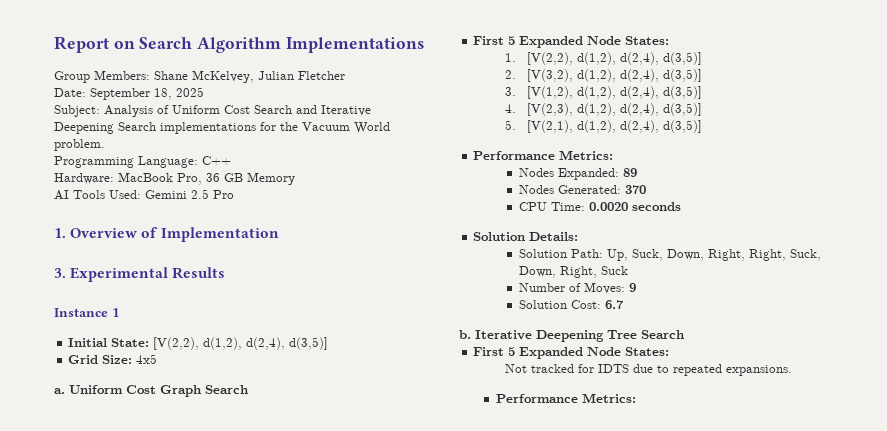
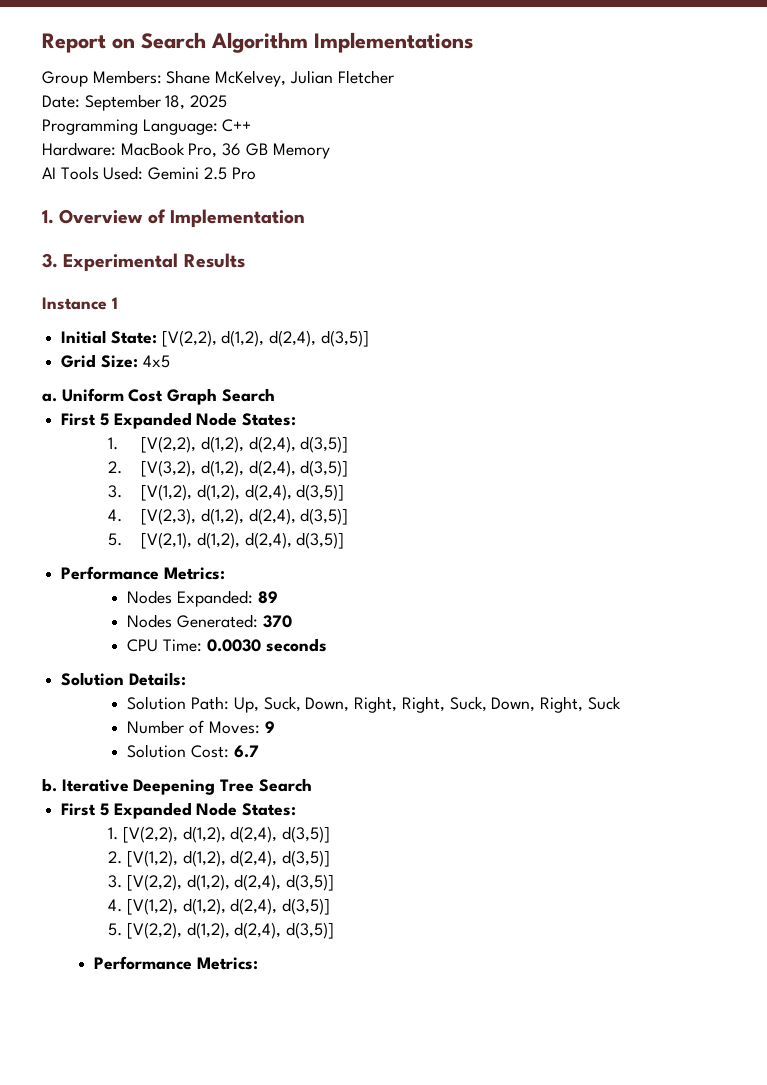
[54,105,371,117] [54,122,390,134] [54,139,105,151] // Subject: Analysis of Uniform Cost Search and Iterative Deepening Search implementations for the Vacuum World problem. -> (228, 101) none
[588,202,628,211] 0.0020 -> [206,639,261,652] 0.0030
[504,364,792,376] Not tracked for IDTS due to repeated expansions. -> [108,826,331,843] [108,850,331,867] [108,874,335,891] [108,898,331,915] [108,922,335,939] 1. [V(2,2), d(1,2), d(2,4), d(3,5)] // 2. [V(1,2), d(1,2), d(2,4), d(3,5)] // 3. [V(2,2), d(1,2), d(2,4), d(3,5)] // 4. [V(1,2), d(1,2), d(2,4), d(3,5)] // 5. [V(2,2), d(1,2), d(2,4), d(3,5)]

